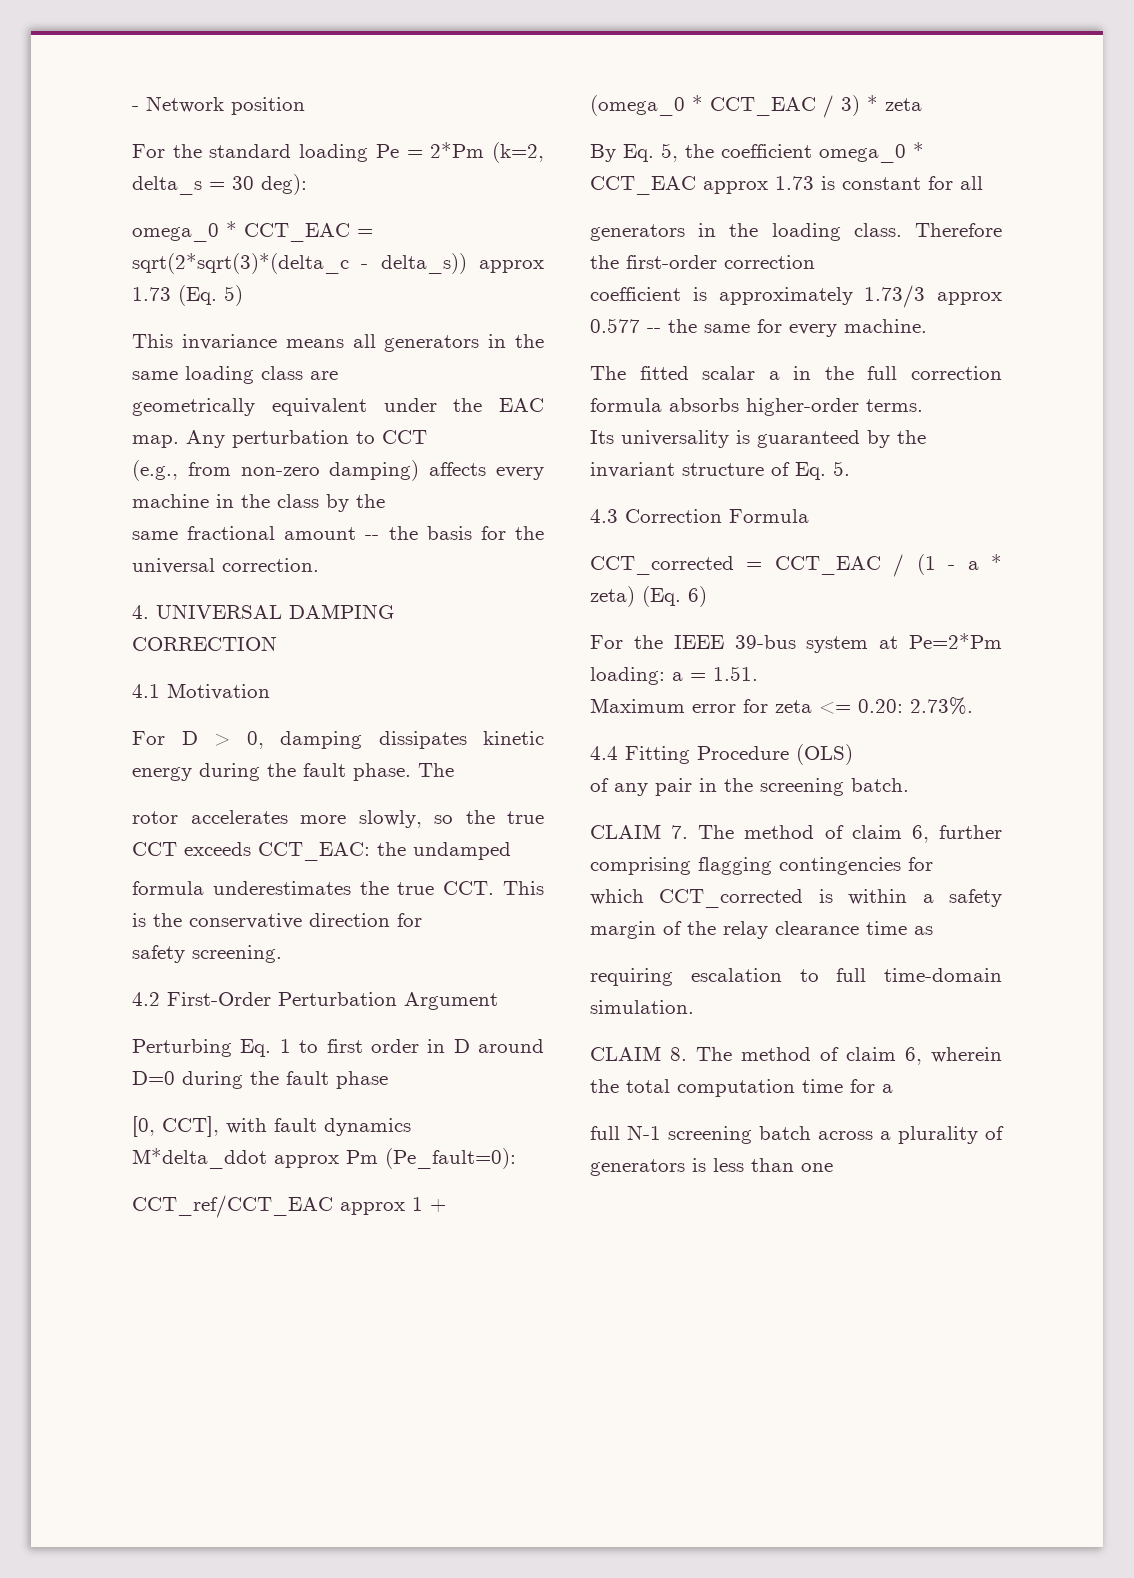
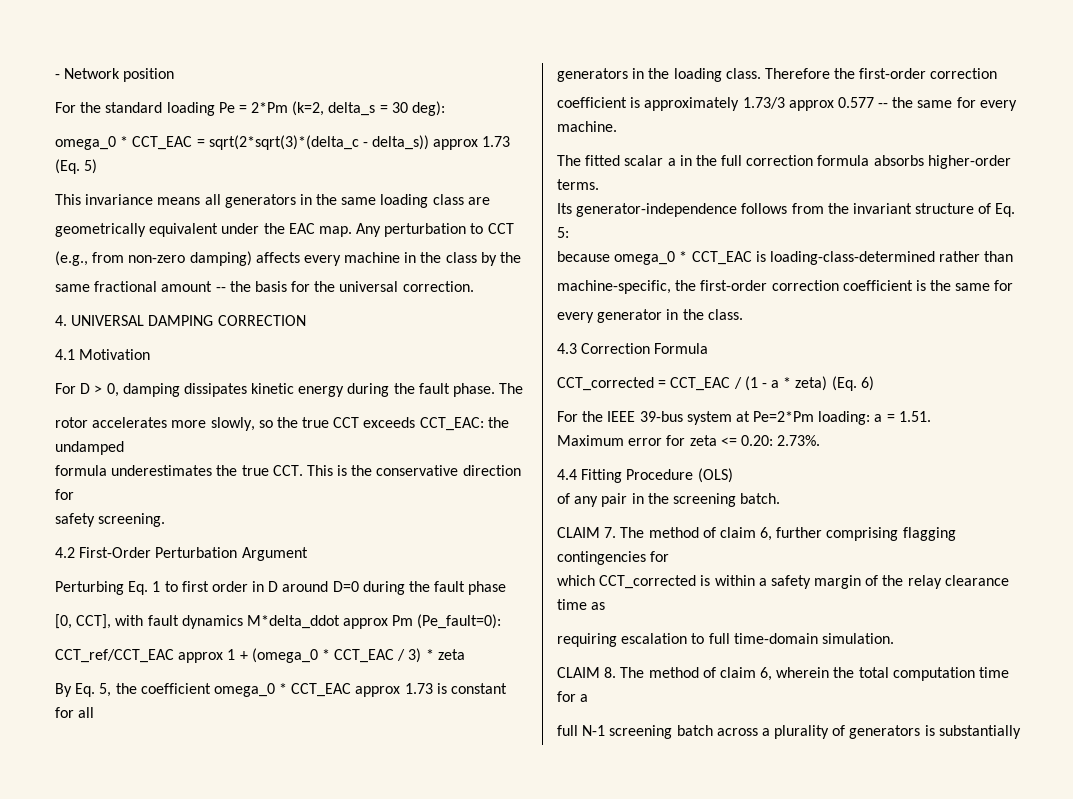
[621,430,890,448] universality is guaranteed by -> [576,203,824,217] generator-independence follows from
[833,461,850,476] 5. -> [557,227,569,238] [557,251,1014,265] [557,280,1014,294] [557,309,743,323] 5: // because omega_0 * CCT_EAC is loading-class-determined rather than // machine-specific, the first-order correction coefficient is the same for // every generator in the class.
[713,1158,833,1172] less than one -> [938,725,1021,739] substantially

